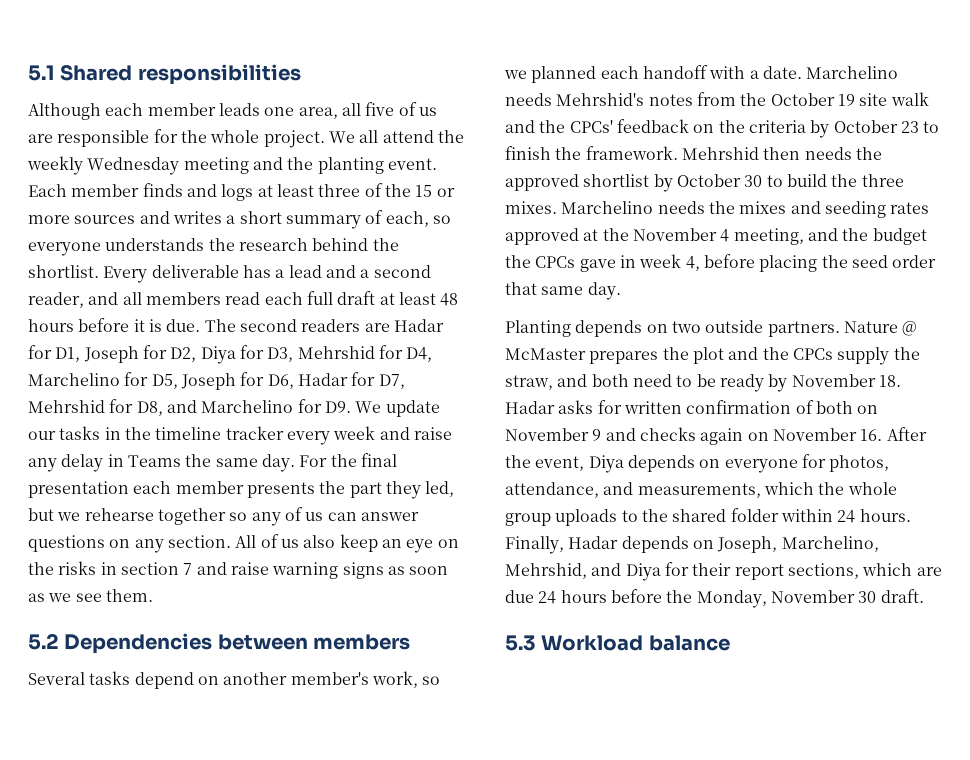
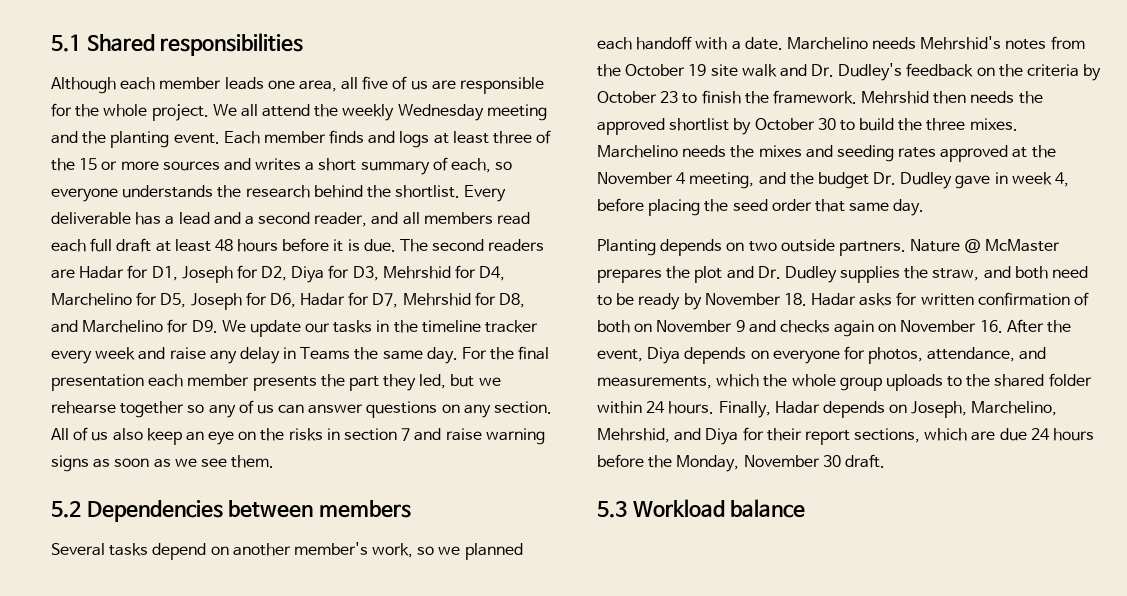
[539,120,613,133] the CPCs' -> [811,63,903,81] Dr. Dudley's
[505,255,576,268] the CPCs -> [873,172,953,189] Dr. Dudley
[762,347,890,365] the CPCs supply -> [757,266,901,283] Dr. Dudley supplies

